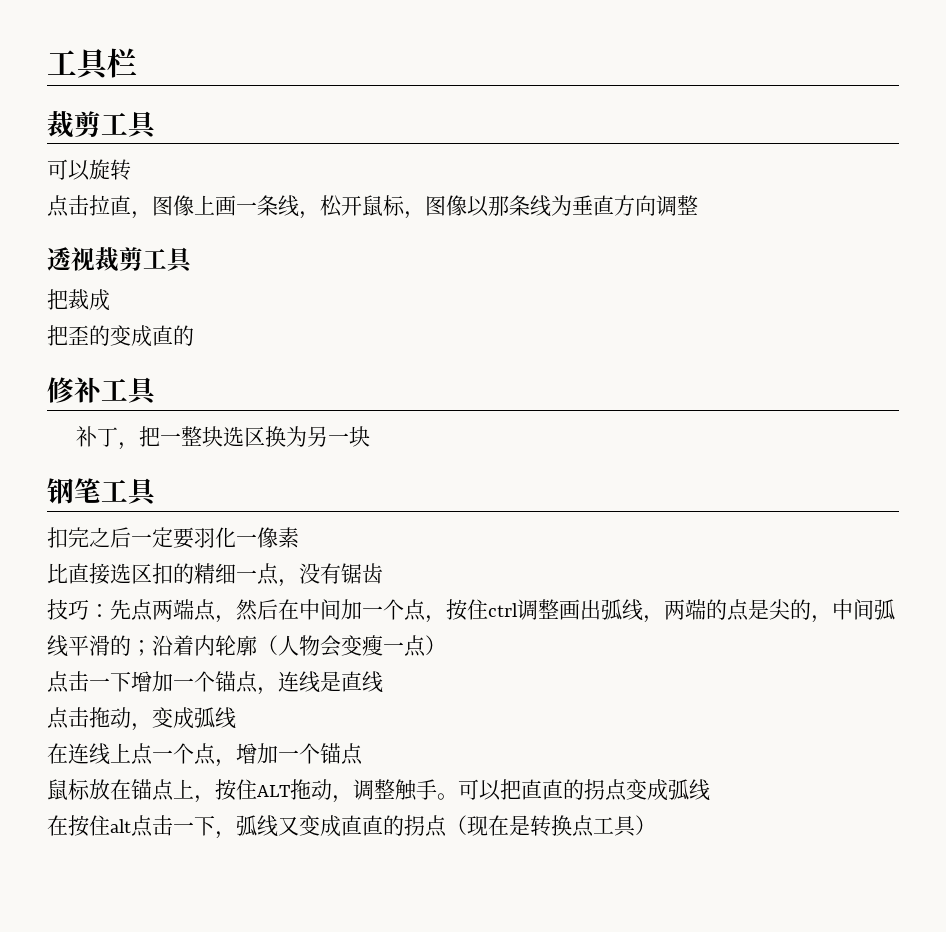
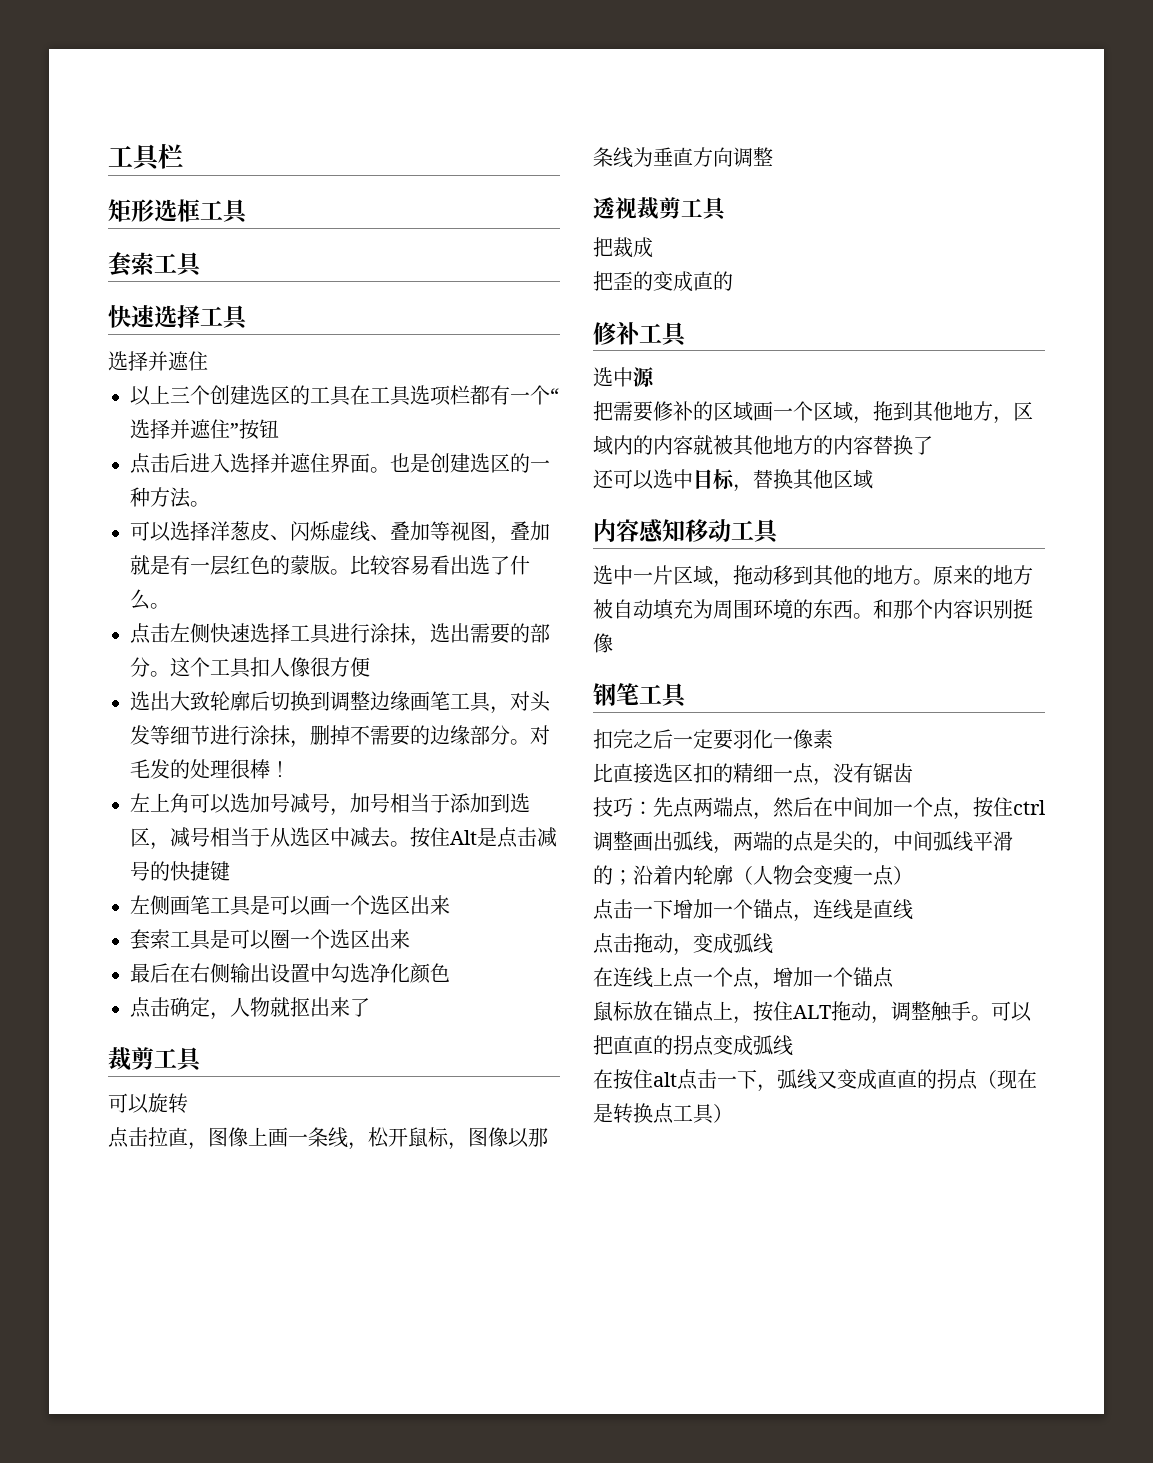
(137, 63) none -> [108,199,249,224] [108,252,203,277] [108,305,249,330] [108,351,208,371] [130,385,559,406] [130,419,279,440] [130,453,550,474] [130,487,210,508] [130,521,550,544] [130,555,530,576] [130,589,170,610] [130,623,550,646] [130,657,370,678] [130,691,551,714] [130,725,550,748] [130,759,290,779] [130,793,530,816] [130,827,557,850] [130,861,230,881] [130,895,450,916] [130,929,410,950] [130,963,450,984] [130,997,370,1020] // 矩形选框工具 // 套索工具 // 快速选择工具 // 选择并遮住 // 以上三个创建选区的工具在工具选项栏都有一个“选择并遮住”按钮 // 点击后进入选择并遮住界面。也是创建选区的一种方法。 // 可以选择洋葱皮、闪烁虚线、叠加等视图，叠加就是有一层红色的蒙版。比较容易看出选了什么。 // 点击左侧快速选择工具进行涂抹，选出需要的部分。这个工具扣人像很方便 // 选出大致轮廓后切换到调整边缘画笔工具，对头发等细节进行涂抹，删掉不需要的边缘部分。对毛发的处理很棒！ // 左上角可以选加号减号，加号相当于添加到选区，减号相当于从选区中减去。按住Alt是点击减号的快捷键 // 左侧画笔工具是可以画一个选区出来 // 套索工具是可以圈一个选区出来 // 最后在右侧输出设置中勾选净化颜色 // 点击确定，人物就抠出来了
[76,426,371,450] 补丁，把一整块选区换为另一块 -> [593,367,655,387] [593,401,1033,424] [593,435,933,456] [593,469,873,492] [593,519,780,544] [593,565,1033,588] [593,599,1033,620] [593,633,613,653] 选中源 // 把需要修补的区域画一个区域，拖到其他地方，区域内的内容就被其他地方的内容替换了 // 还可以选中目标，替换其他区域 // 内容感知移动工具 // 选中一片区域，拖动移到其他的地方。原来的地方被自动填充为周围环境的东西。和那个内容识别挺像

